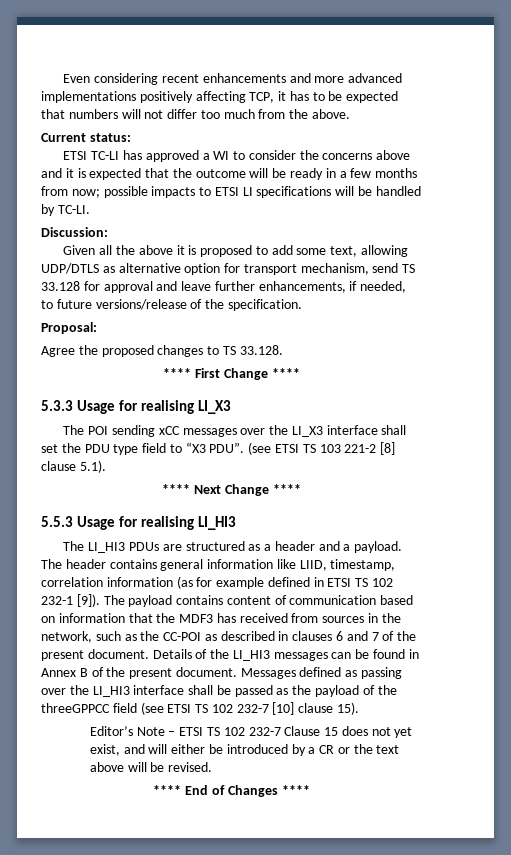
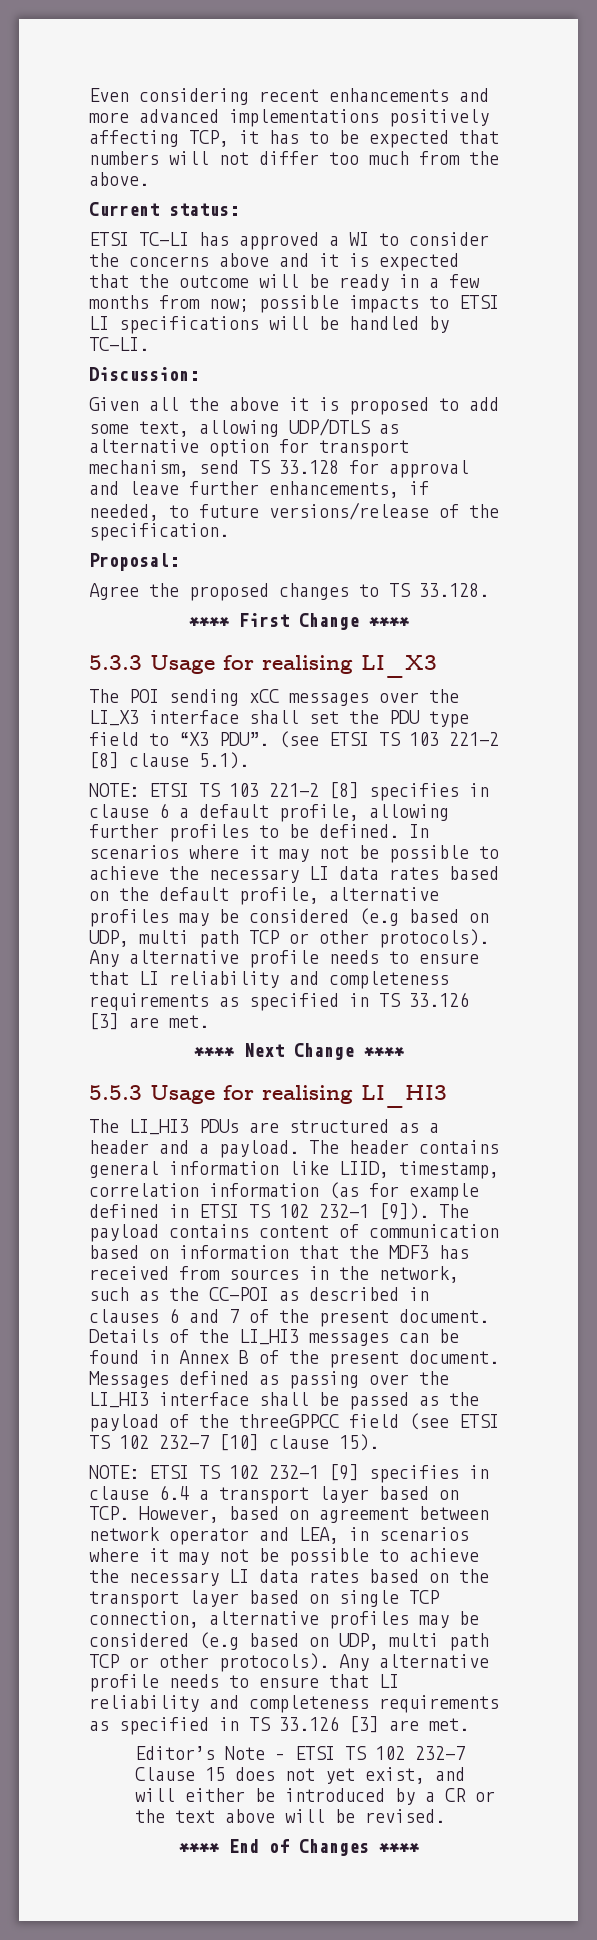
(106, 466) none -> [89,782,489,801] [89,803,449,822] [89,824,429,842] [89,845,499,863] [89,866,499,883] [89,887,439,905] [89,908,489,927] [89,929,489,948] [89,950,479,968] [89,971,449,989] [89,992,469,1011] [89,1013,209,1030] // NOTE: ETSI TS 103 221-2 [8] specifies in clause 6 a default profile, allowing further profiles to be defined. In scenarios where it may not be possible to achieve the necessary LI data rates based on the default profile, alternative profiles may be considered (e.g based on UDP, multi path TCP or other protocols). Any alternative profile needs to ensure that LI reliability and completeness requirements as specified in TS 33.126 [3] are met.
(360, 708) none -> [89,1464,489,1483] [89,1485,459,1504] [89,1506,489,1523] [89,1527,469,1545] [89,1548,479,1566] [89,1569,489,1586] [89,1590,440,1608] [89,1611,479,1629] [89,1632,489,1651] [89,1653,489,1672] [89,1674,399,1692] [89,1695,499,1713] [89,1716,469,1735] // NOTE: ETSI TS 102 232-1 [9] specifies in clause 6.4 a transport layer based on TCP. However, based on agreement between network operator and LEA, in scenarios where it may not be possible to achieve the necessary LI data rates based on the transport layer based on single TCP connection, alternative profiles may be considered (e.g based on UDP, multi path TCP or other protocols). Any alternative profile needs to ensure that LI reliability and completeness requirements as specified in TS 33.126 [3] are met.

